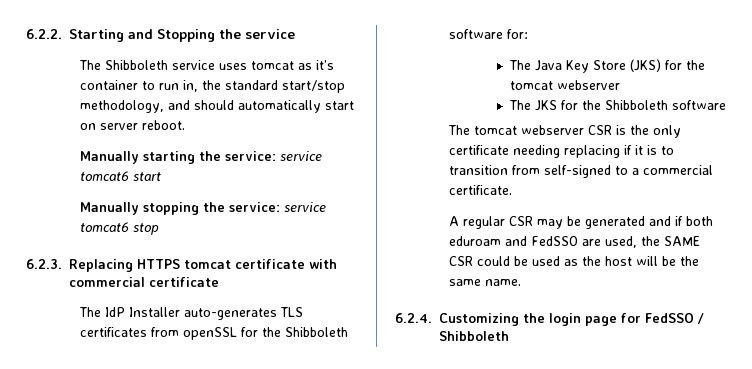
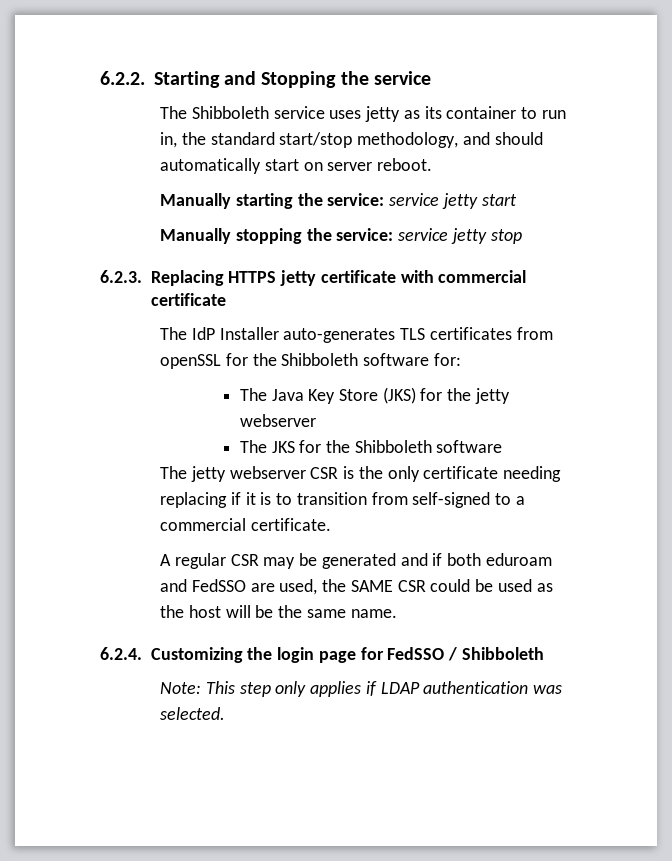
[250,60,334,70] tomcat as it’s -> [365,106,442,122] jetty as its
[79,171,129,181] tomcat6 -> [441,193,478,209] jetty
[79,222,129,232] tomcat6 -> [450,228,487,244] jetty
[184,260,231,269] tomcat -> [280,270,317,286] jetty
[509,81,553,90] tomcat -> [474,388,510,404] jetty
[473,126,517,135] tomcat -> [191,466,227,482] jetty
(509, 336) none -> [160,681,563,697] [160,707,226,720] // Note: This step only applies if LDAP authentication was selected.

